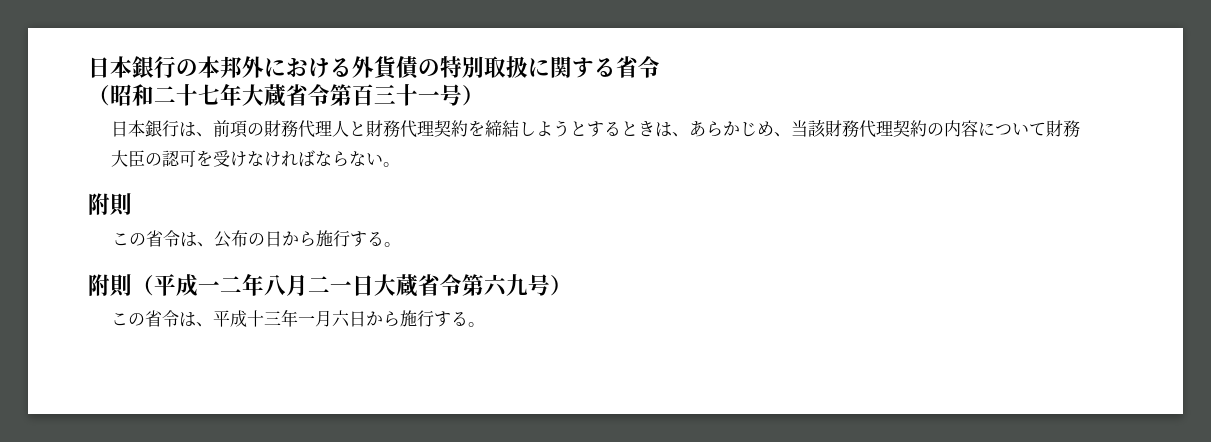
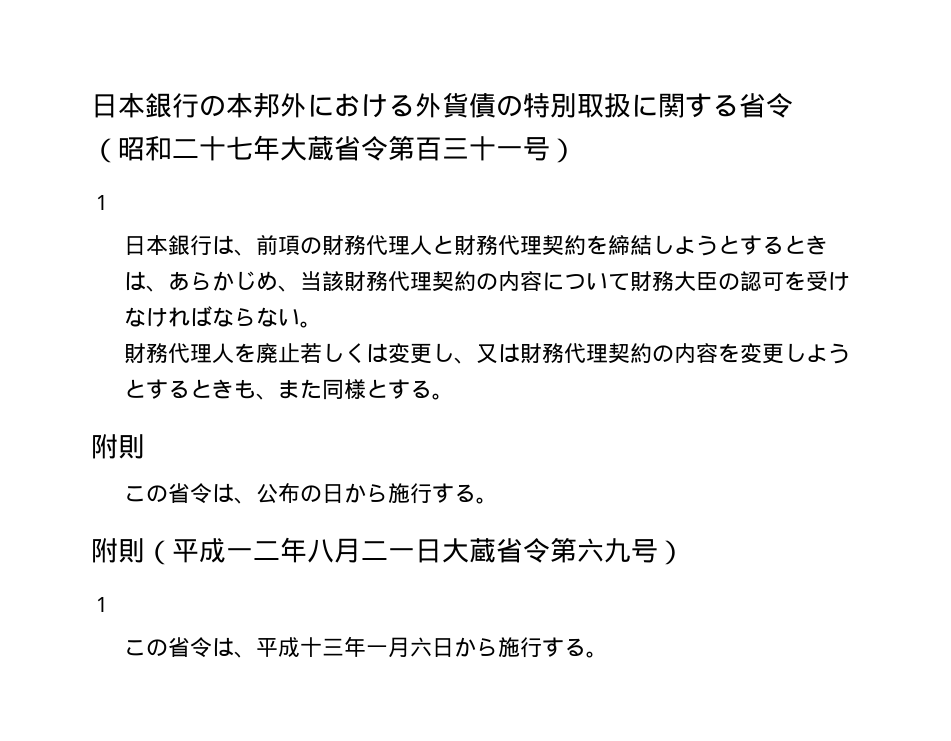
(484, 95) none -> [91,194,112,210] // １
(400, 164) none -> [124,343,851,364] [124,379,455,400] // 財務代理人を廃止若しくは変更し、又は財務代理契約の内容を変更しようとするときも、また同様とする。
(572, 285) none -> [91,596,112,612] // １

